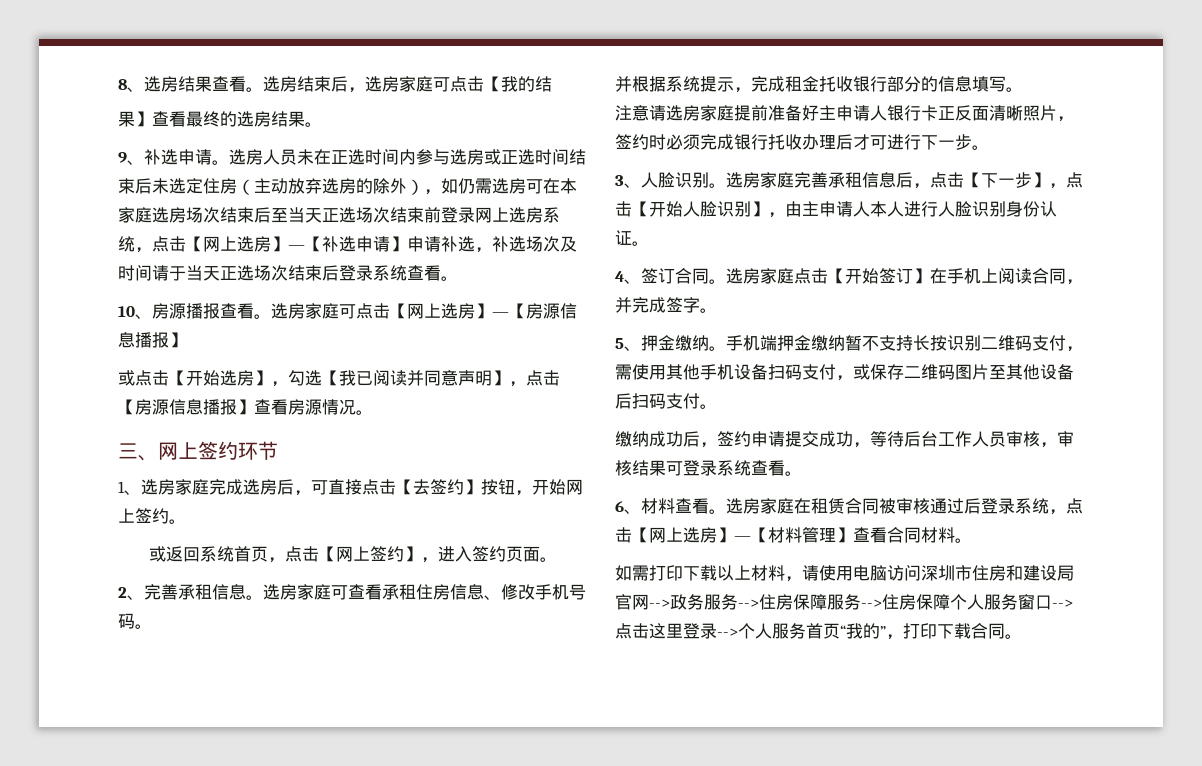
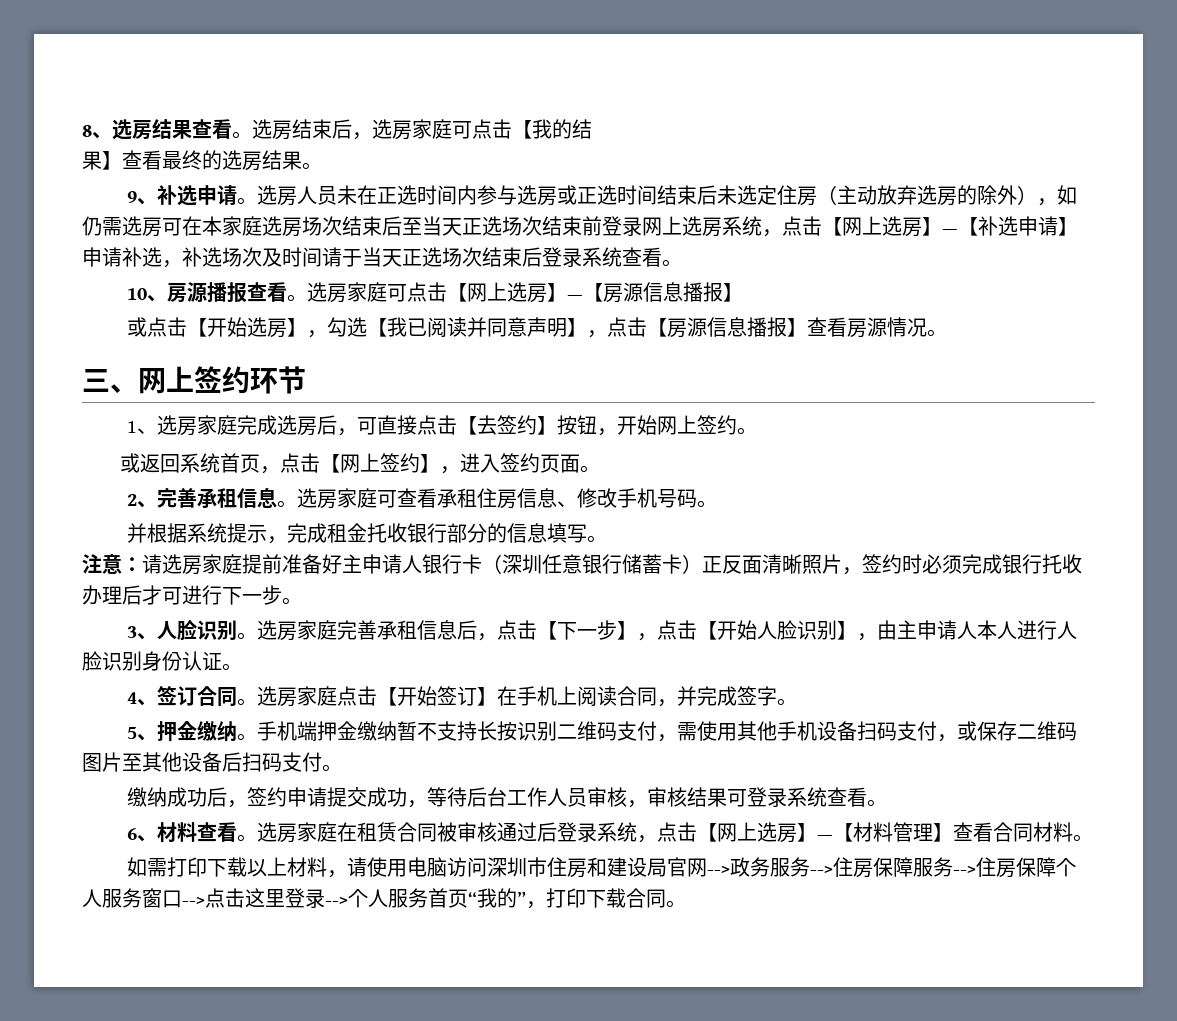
(649, 113) none -> [122,557,142,572] ：
(938, 113) none -> [482,554,702,574] （深圳任意银行储蓄卡）

